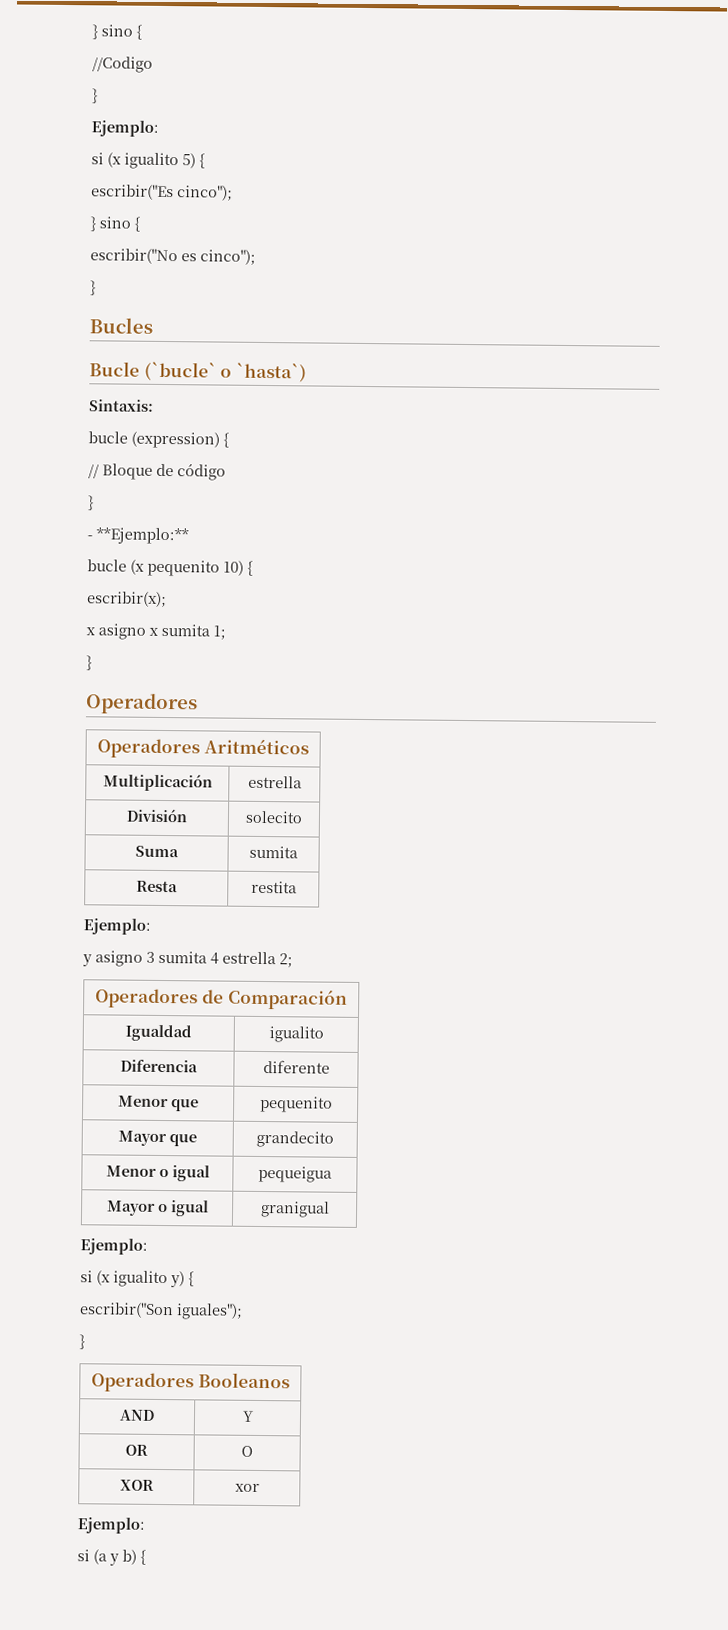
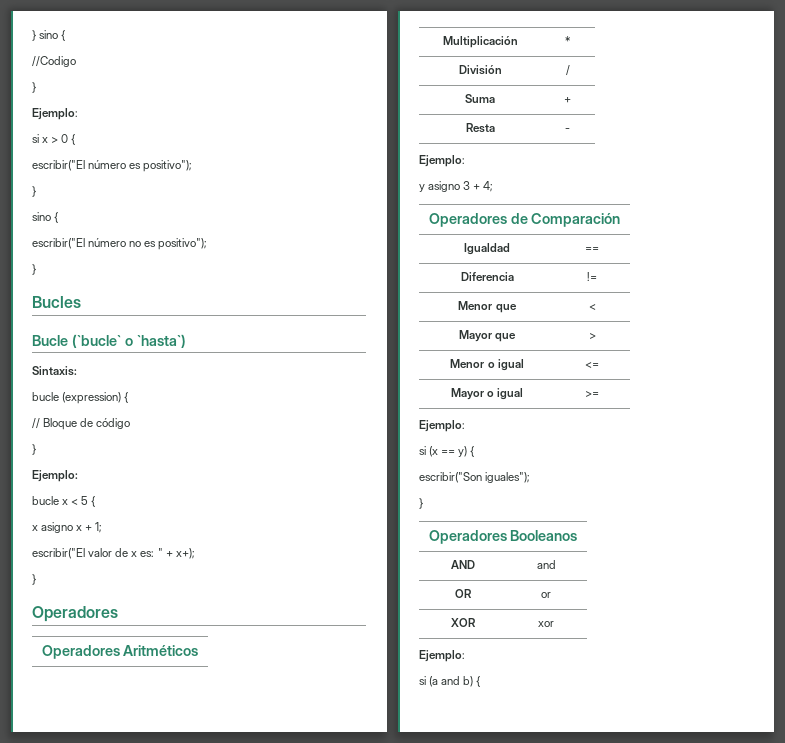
[107,152,205,170] [91,184,233,201] [90,216,140,232] [90,248,256,265] (x igualito 5) { // escribir("Es cinco"); // } sino { // escribir("No es cinco"); -> [42,134,76,145] [32,160,193,172] [32,186,36,197] [32,212,59,223] [32,238,208,250] x > 0 { // escribir("El número es positivo"); // } // sino { // escribir("El número no es positivo");
[87,527,189,545] [87,559,253,577] [87,591,167,608] - **Ejemplo:** // bucle (x pequenito 10) { // escribir(x); -> [32,470,78,482] [32,496,96,507] Ejemplo: // bucle x < 5 {
[161,623,210,637] sumita -> [85,525,93,531] +
(226, 632) none -> [32,548,195,559] // escribir("El valor de x es: " + x+);
[247,775,302,789] estrella -> [565,36,570,45] *
[245,810,303,824] solecito -> [565,65,570,76] /
[249,845,298,859] sumita -> [564,97,571,103] +
[250,880,297,894] restita -> [565,128,570,132] -
[158,950,293,968] sumita 4 estrella 2; -> [473,181,494,192] + 4;
[268,1026,324,1043] igualito -> [585,247,599,252] ==
[262,1060,330,1074] diferente -> [587,272,597,281] !=
[259,1095,333,1113] pequenito -> [588,303,596,310] <
[256,1130,334,1148] grandecito -> [588,332,596,339] >
[258,1165,332,1183] pequeigua -> [585,361,599,368] <=
[259,1200,330,1218] [80,1238,148,1255] [80,1270,168,1288] granigual // Ejemplo: // si (x igualito -> [585,390,599,397] [419,420,465,432] [419,446,456,457] >= // Ejemplo: // si (x ==
[241,1410,254,1422] Y -> [536,560,556,569] and
[241,1445,253,1457] O -> [541,592,551,598] or
[109,1553,119,1566] y -> [441,676,461,685] and

